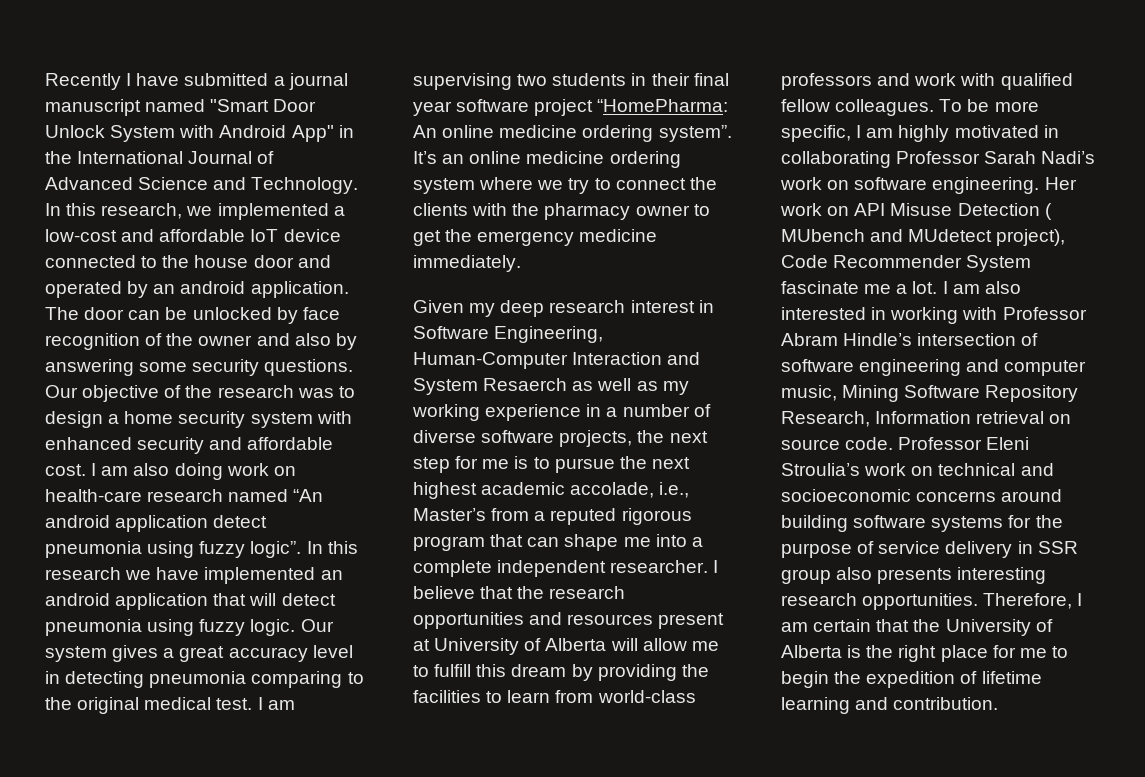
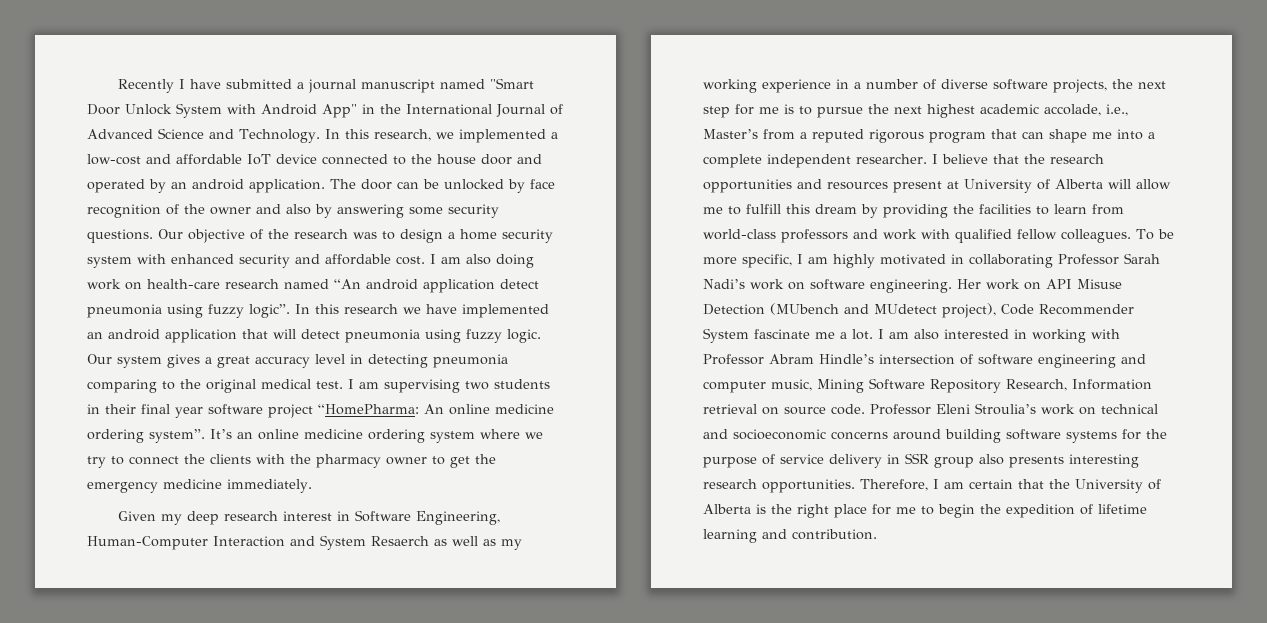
[1044,203,1052,220] [781,229,865,242] ( MUbench -> [770,303,839,315] (MUbench

